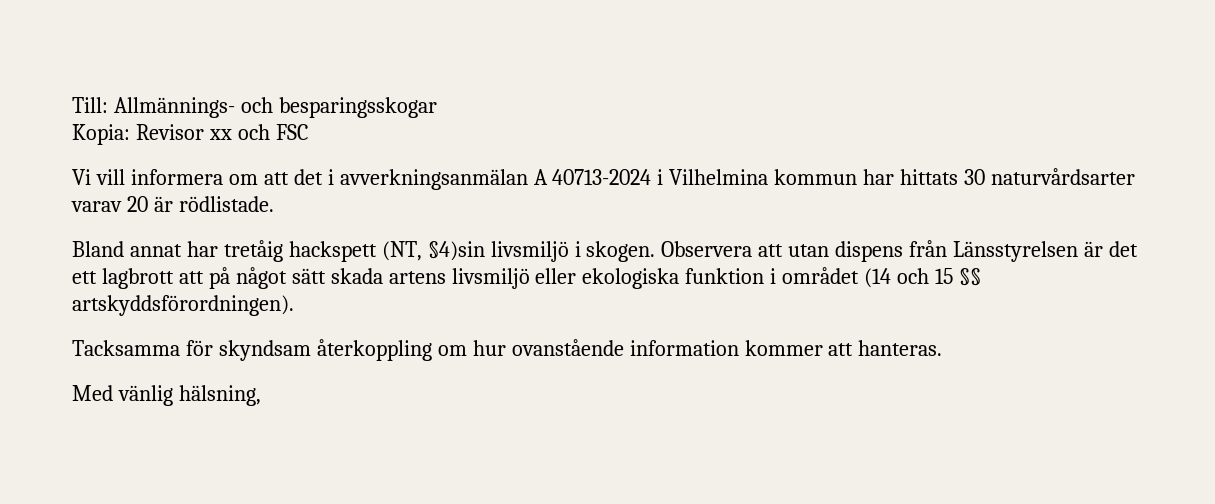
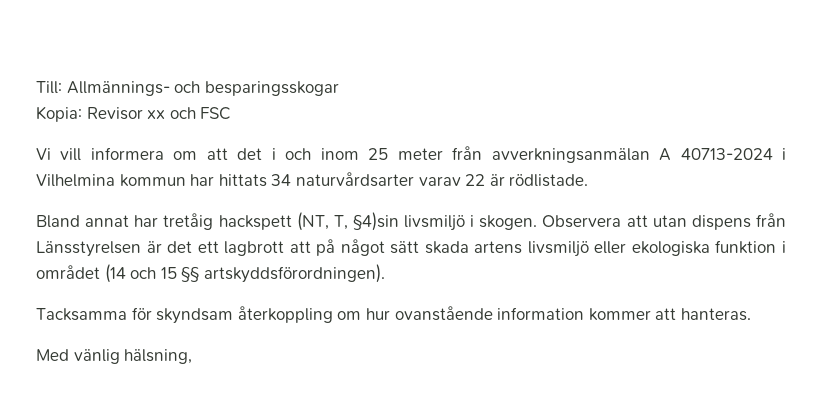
(334, 177) none -> [285,146,483,160] och inom 25 meter från
[964,169,986,185] 30 -> [271,174,292,186] 34
[126,196,148,212] 20 -> [465,174,486,186] 22
(422, 251) none -> [333,215,348,230] T,

